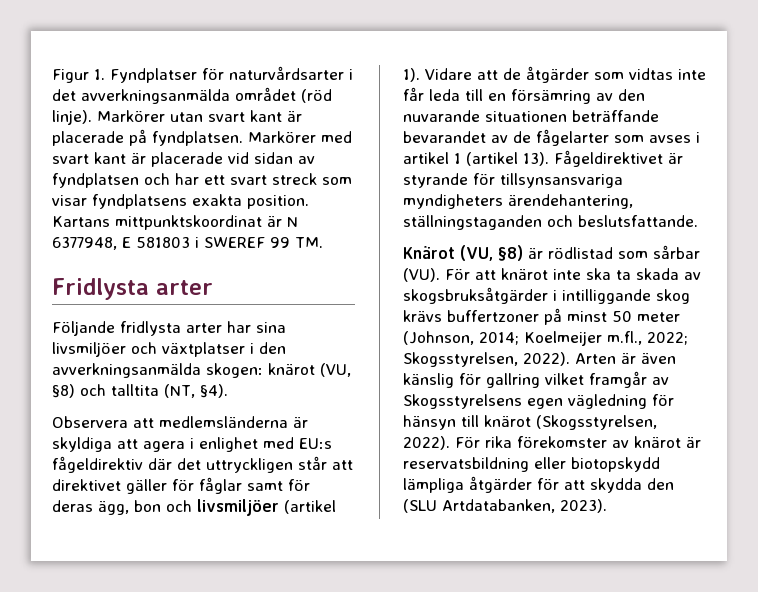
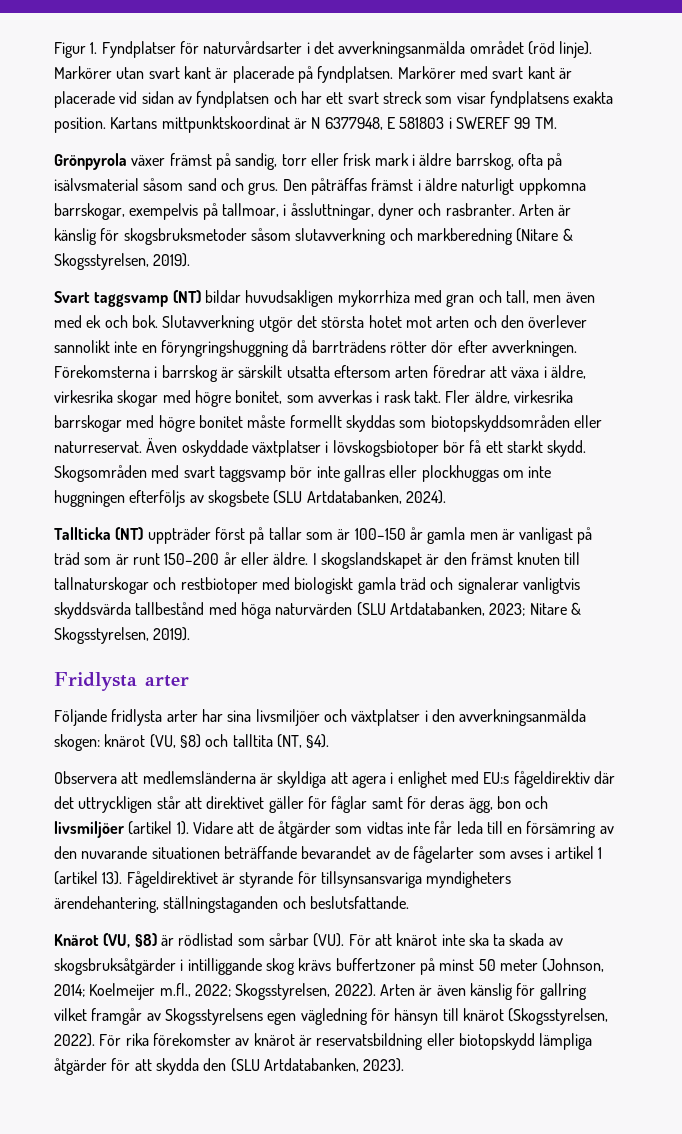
(323, 242) none -> [54,153,563,170] [54,178,586,195] [54,203,572,220] [54,228,573,245] [54,253,191,270] [54,290,595,307] [54,315,588,332] [54,340,577,357] [54,365,586,382] [54,390,573,407] [54,415,602,432] [54,438,587,457] [54,465,552,482] [54,490,446,507] [54,527,593,544] [54,552,581,569] [54,577,580,594] [54,602,581,619] [54,627,191,644] // Grönpyrola växer främst på sandig, torr eller frisk mark i äldre barrskog, ofta på isälvsmaterial såsom sand och grus. Den påträffas främst i äldre naturligt uppkomna barrskogar, exempelvis på tallmoar, i åssluttningar, dyner och rasbranter. Arten är känslig för skogsbruksmetoder såsom slutavverkning och markberedning (Nitare & Skogsstyrelsen, 2019). // Svart taggsvamp (NT) bildar huvudsakligen mykorrhiza med gran och tall, men även med ek och bok. Slutavverkning utgör det största hotet mot arten och den överlever sannolikt inte en föryngringshuggning då barrträdens rötter dör efter avverkningen. Förekomsterna i barrskog är särskilt utsatta eftersom arten föredrar att växa i äldre, virkesrika skogar med högre bonitet, som avverkas i rask takt. Fler äldre, virkesrika barrskogar med högre bonitet måste formellt skyddas som biotopskyddsområden eller naturreservat. Även oskyddade växtplatser i lövskogsbiotoper bör få ett starkt skydd. Skogsområden med svart taggsvamp bör inte gallras eller plockhuggas om inte huggningen efterföljs av skogsbete (SLU Artdatabanken, 2024). // Tallticka (NT) uppträder först på tallar som är 100–150 år gamla men är vanligast på träd som är runt 150–200 år eller äldre. I skogslandskapet är den främst knuten till tallnaturskogar och restbiotoper med biologiskt gamla träd och signalerar vanligtvis skyddsvärda tallbestånd med höga naturvärden (SLU Artdatabanken, 2023; Nitare & Skogsstyrelsen, 2019).

